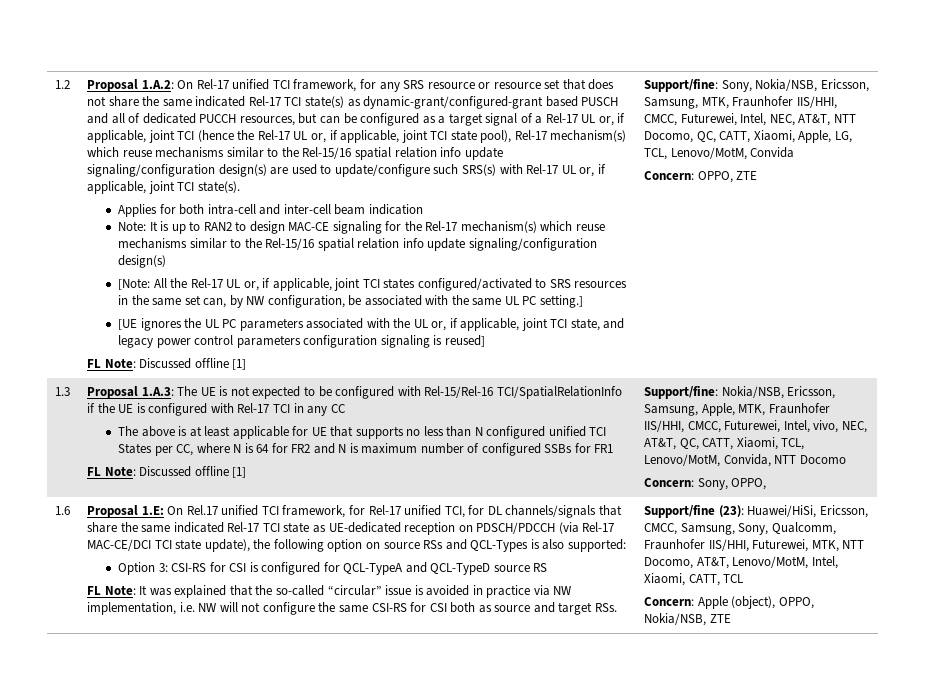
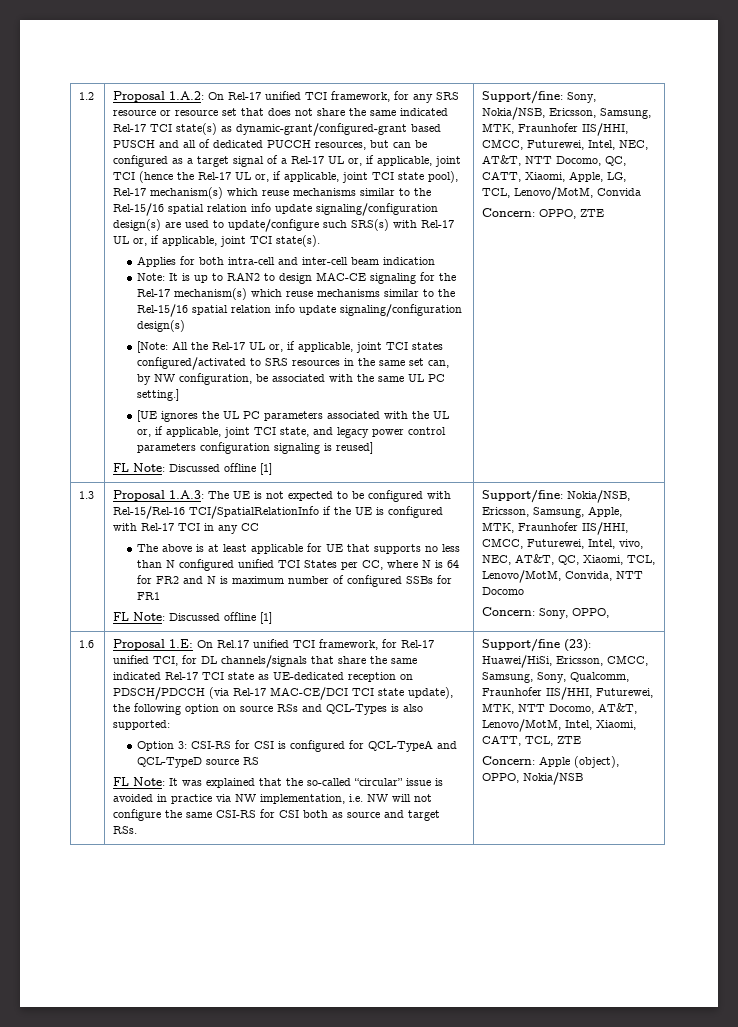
[702,438,734,450] CATT, -> (580, 560) none
[723,574,744,583] TCL -> [525,736,582,746] TCL, ZTE
[644,613,731,626] Nokia/NSB, ZTE -> [523,772,584,785] Nokia/NSB

